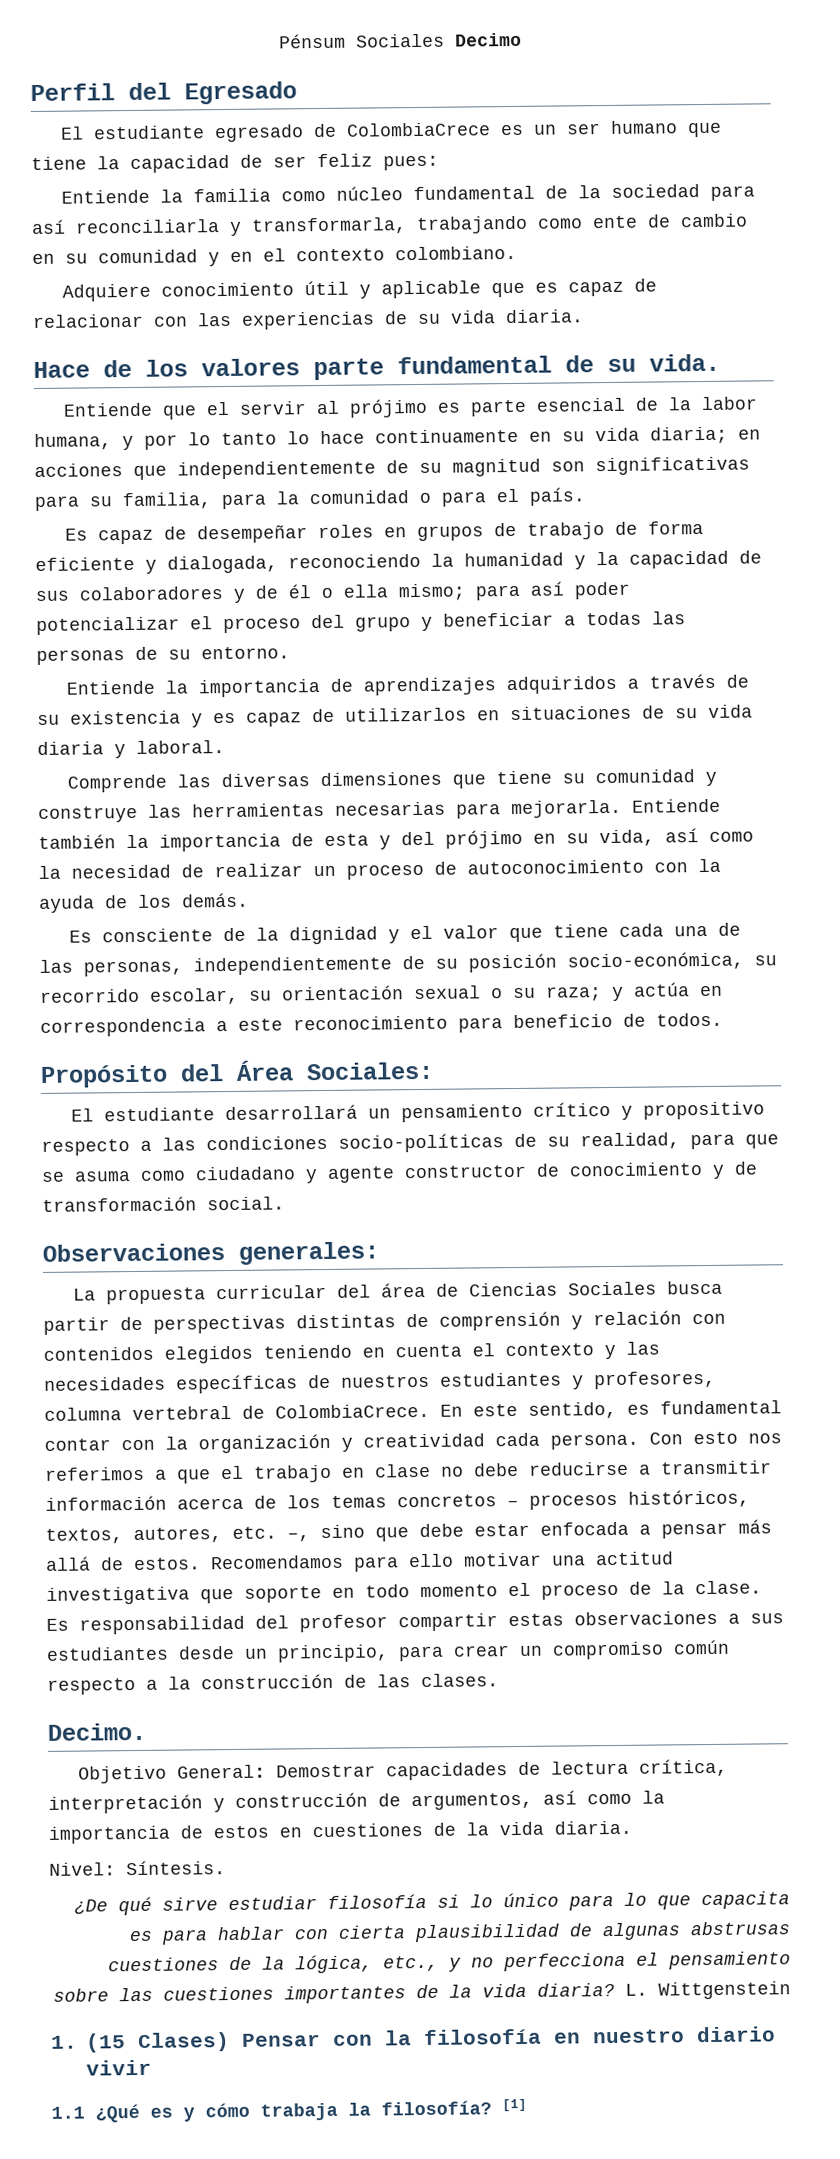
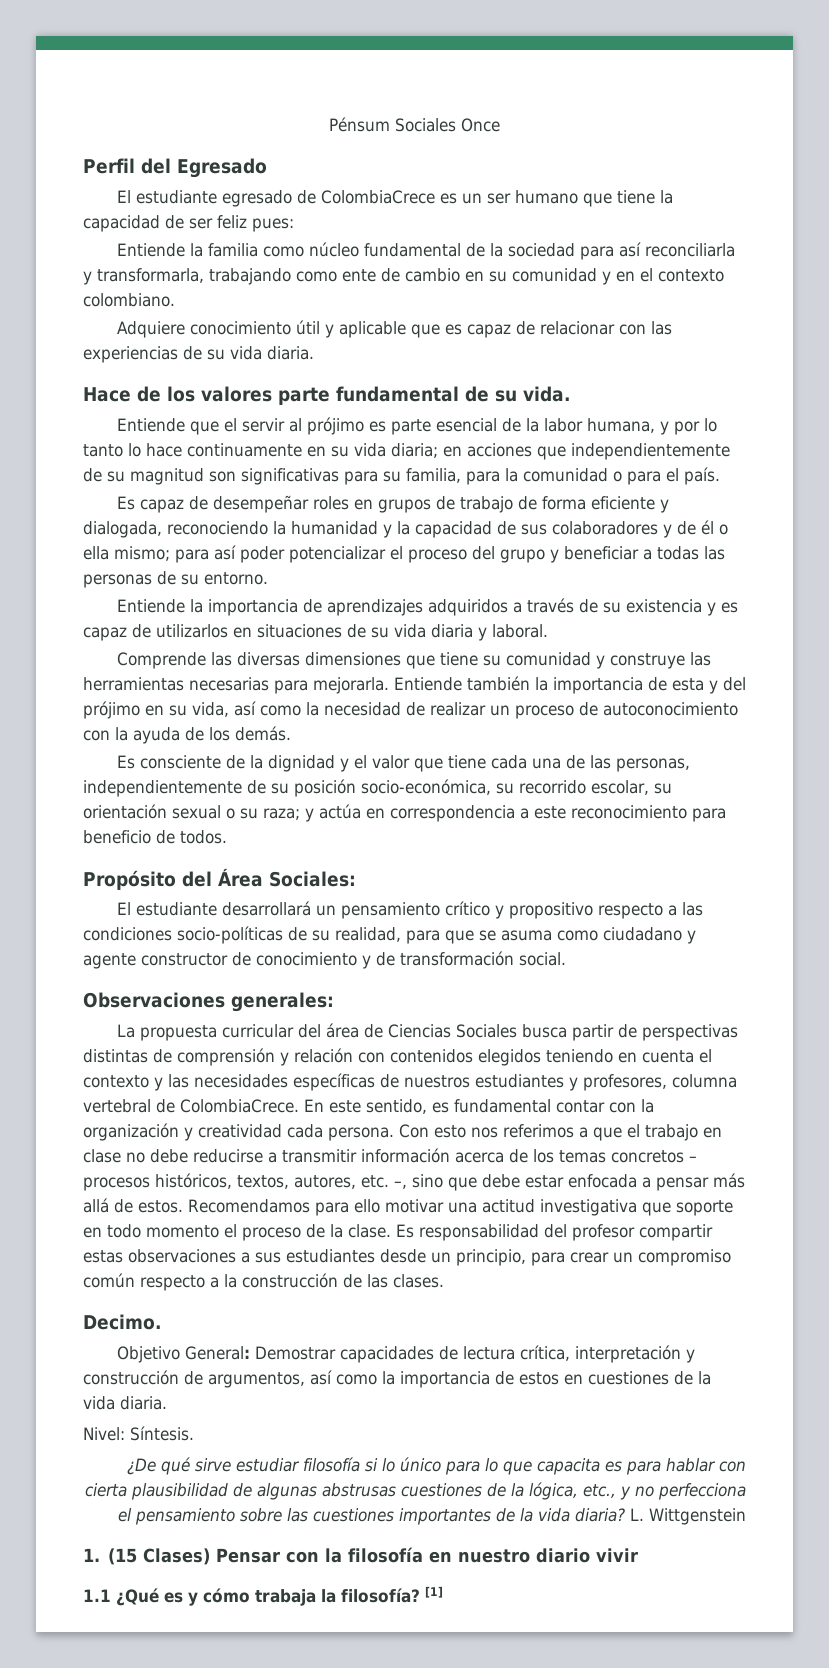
[455,32,522,47] Decimo -> [461,118,500,132] Once

